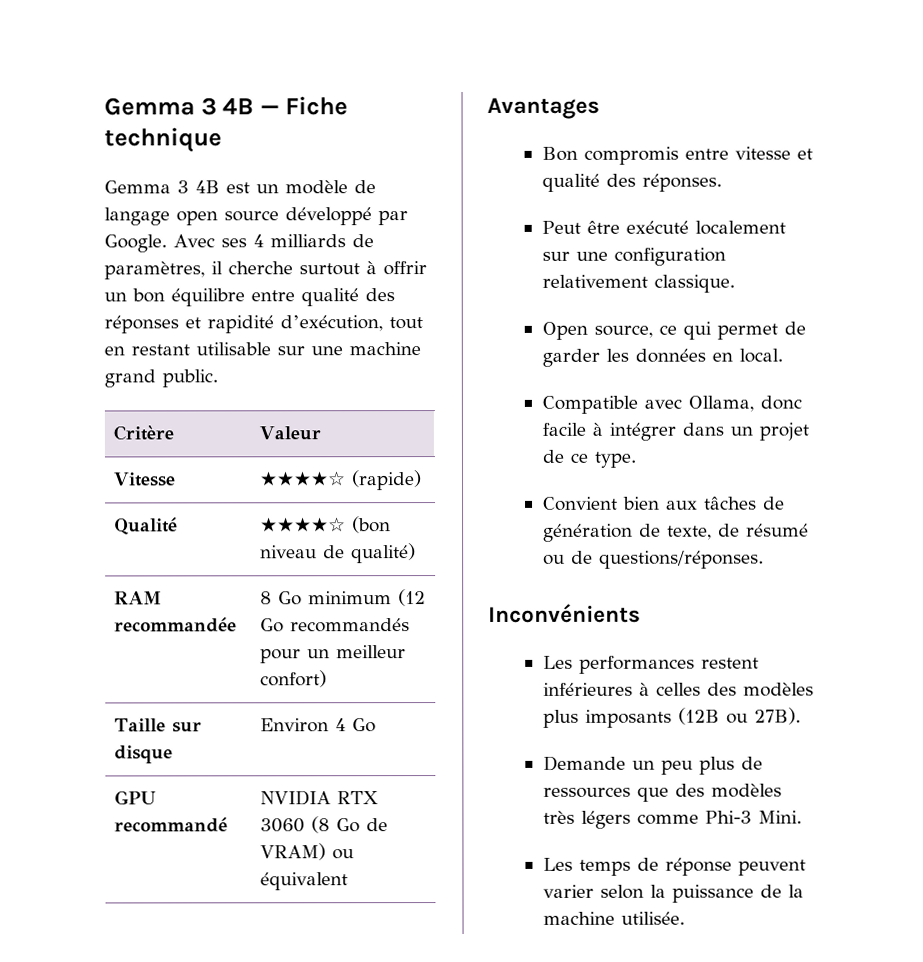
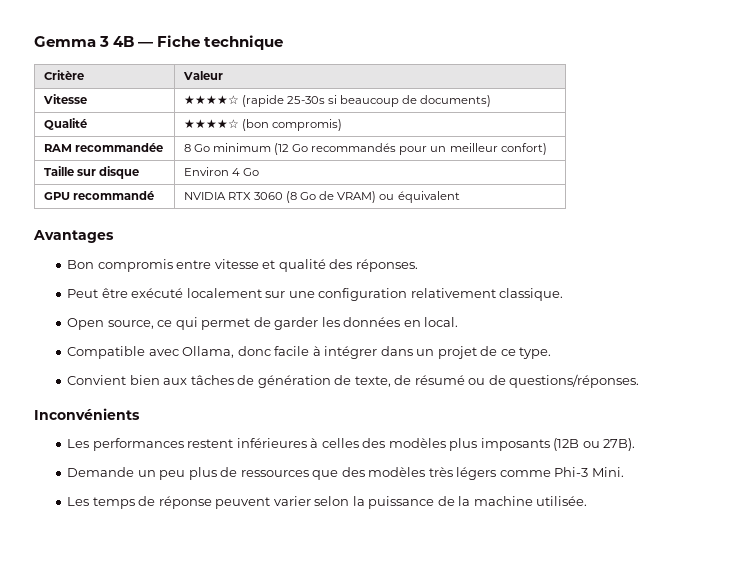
[104,180,376,195] [104,207,408,226] [104,234,374,253] [104,261,427,280] [104,288,395,307] [104,315,423,334] [104,342,421,356] [104,369,218,388] [113,425,175,441] [259,426,322,441] [113,472,177,487] [259,470,423,491] // Gemma 3 4B est un modèle de langage open source développé par Google. Avec ses 4 milliards de paramètres, il cherche surtout à offrir un bon équilibre entre qualité des réponses et rapidité d’exécution, tout en restant utilisable sur une machine grand public. // Critère | Valeur // Vitesse | ★★★★☆ (rapide) -> [43,70,84,80] [182,71,223,80] [42,94,87,104] [183,95,492,107] // Critère | Valeur // Vitesse | ★★★★☆ (rapide 25-30s si beaucoup de documents)
[260,543,417,564] niveau de qualité) -> [271,119,342,131] compromis)

